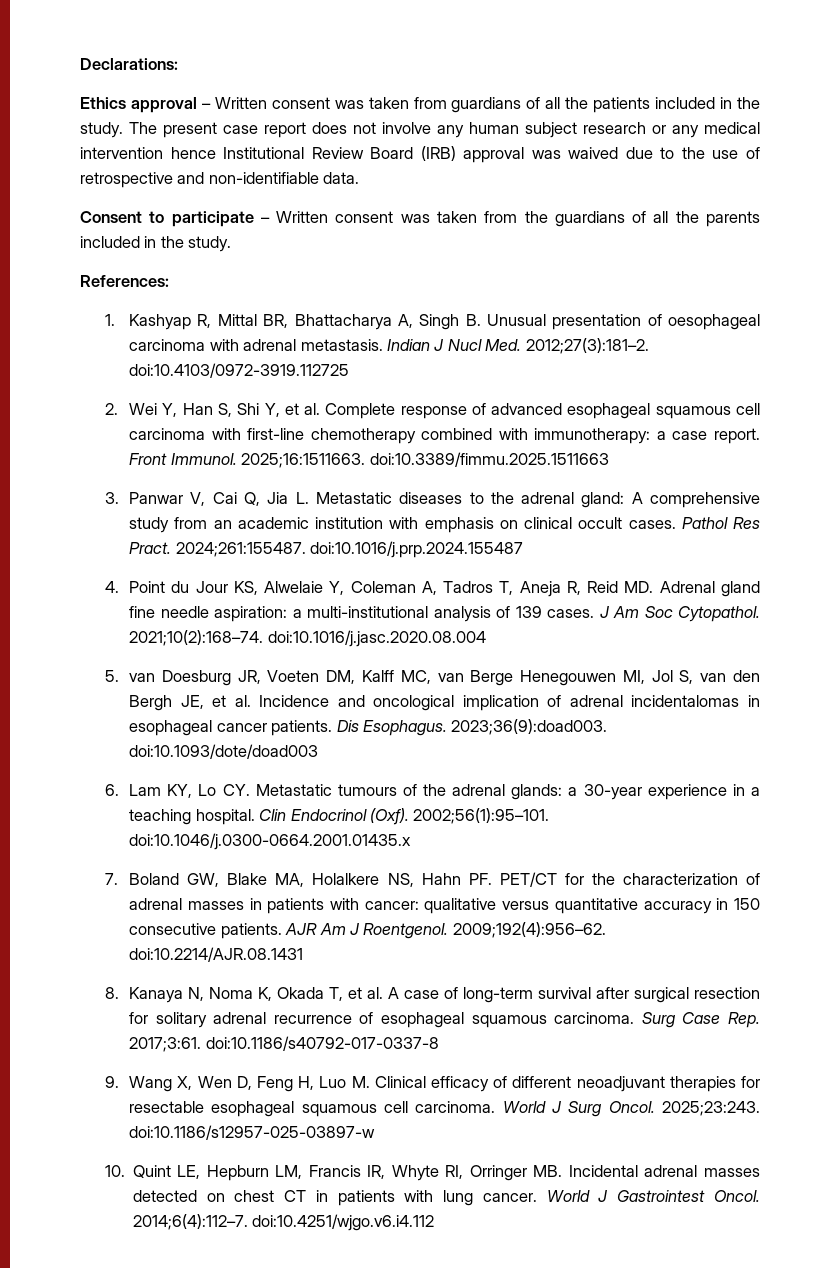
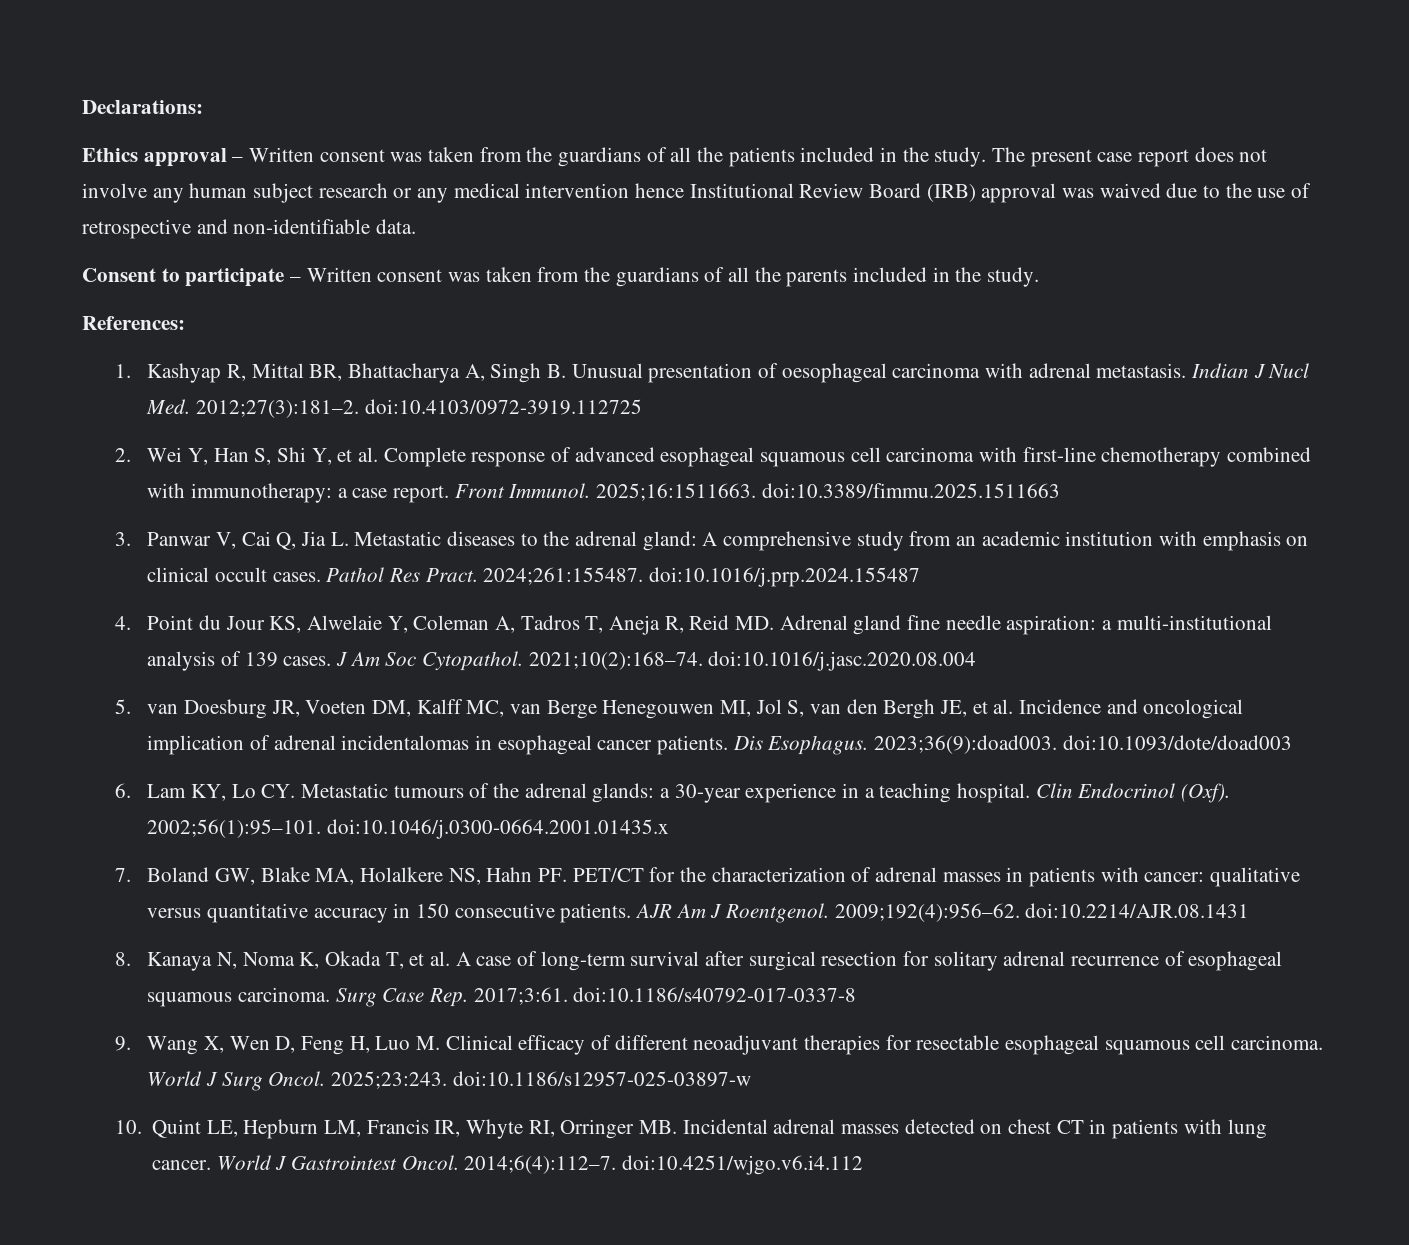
(447, 103) none -> [526,147,553,162] the

